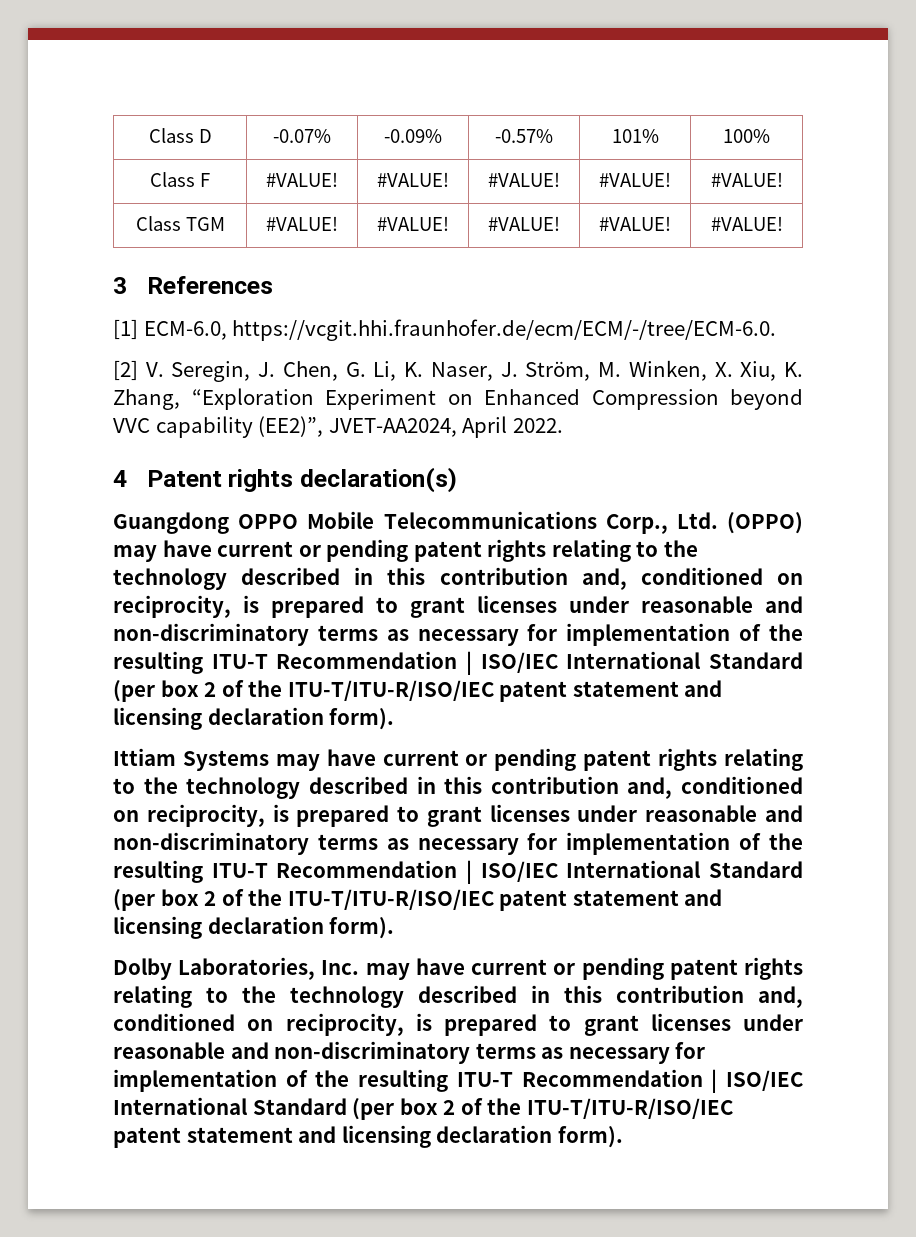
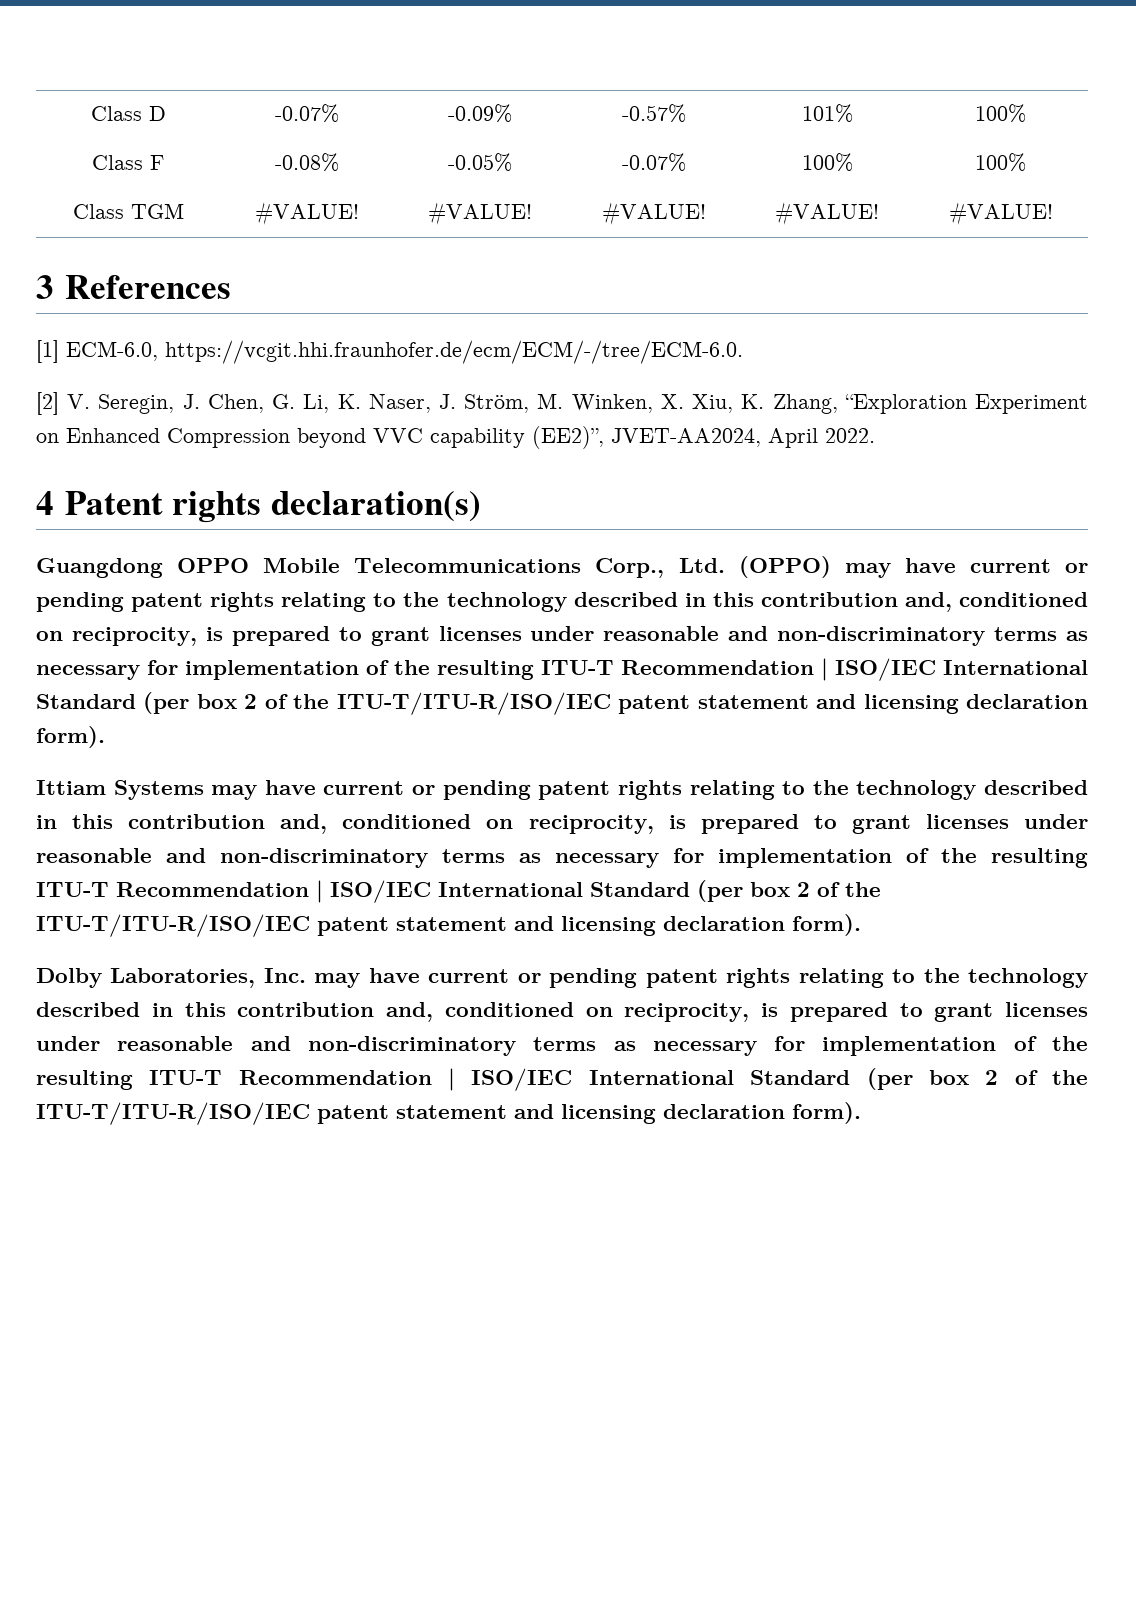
[266,172,338,187] [377,172,449,187] [488,172,560,187] [599,172,671,187] [710,172,783,187] #VALUE! | #VALUE! | #VALUE! | #VALUE! | #VALUE! -> [274,153,339,172] [448,153,512,172] [621,153,686,172] [801,153,853,172] [975,153,1026,172] -0.08% | -0.05% | -0.07% | 100% | 100%

